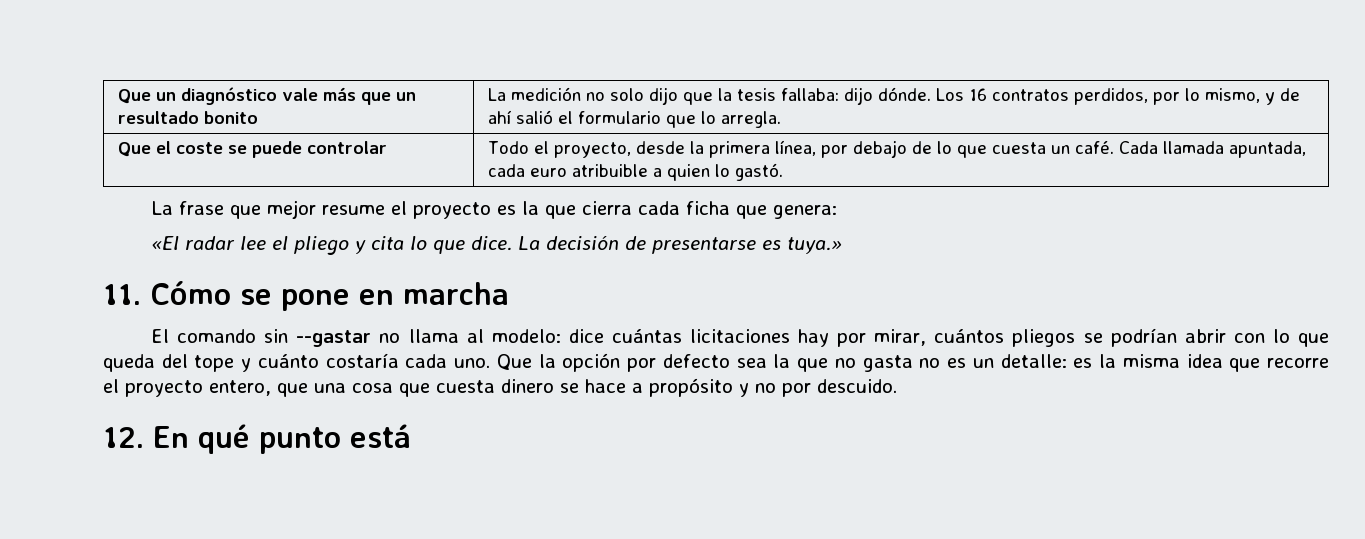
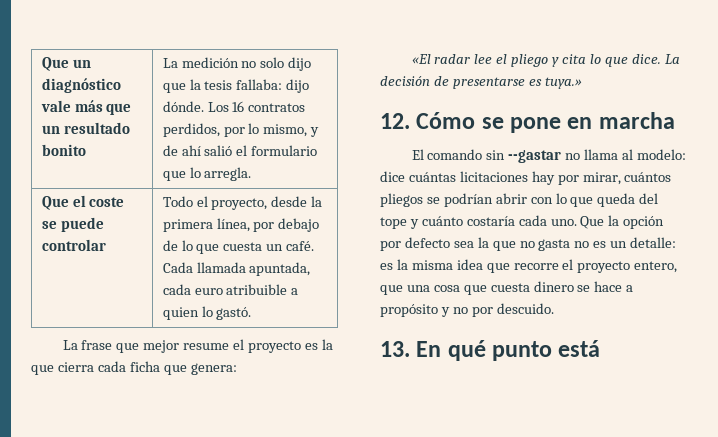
[103,284,141,305] 11. -> [380,113,410,129] 12.
[103,427,144,448] 12. -> [380,341,410,357] 13.

